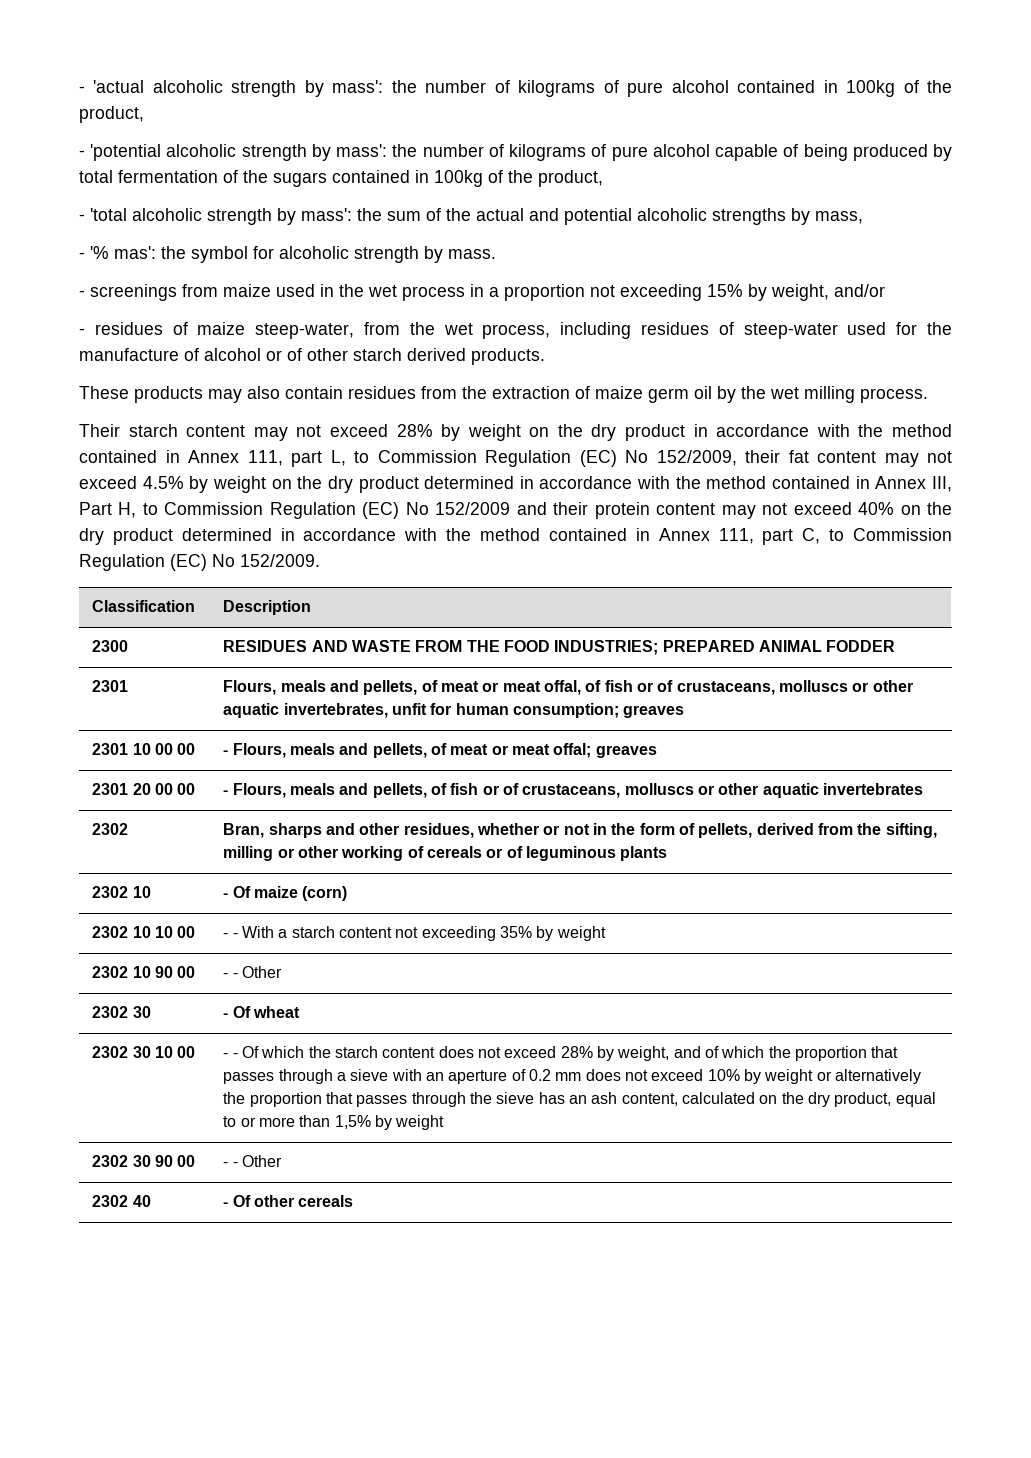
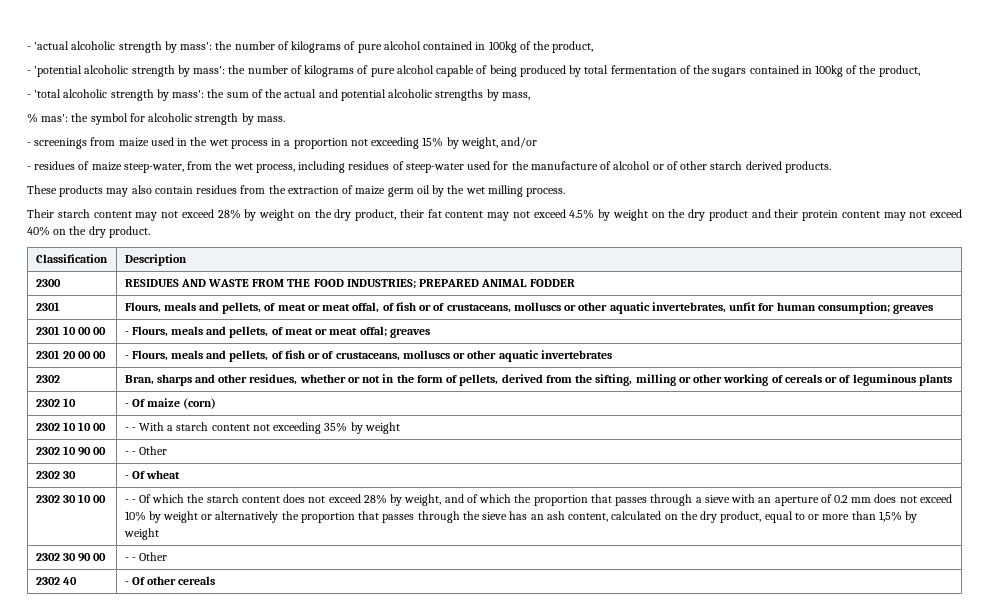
[79,246,109,259] - '% -> [27,113,38,123] %
[625,424,953,441] [79,450,737,467] product in accordance with the method contained in Annex 111, part L, to Commission Regulation (EC) No 152/2009, -> [355,209,396,221] product,
[424,476,952,492] [79,502,511,519] determined in accordance with the method contained in Annex III, Part H, to Commission Regulation (EC) No 152/2009 -> (748, 215) none
[112,528,953,545] [79,554,320,571] product determined in accordance with the method contained in Annex 111, part C, to Commission Regulation (EC) No 152/2009. -> [108,226,150,238] product.

